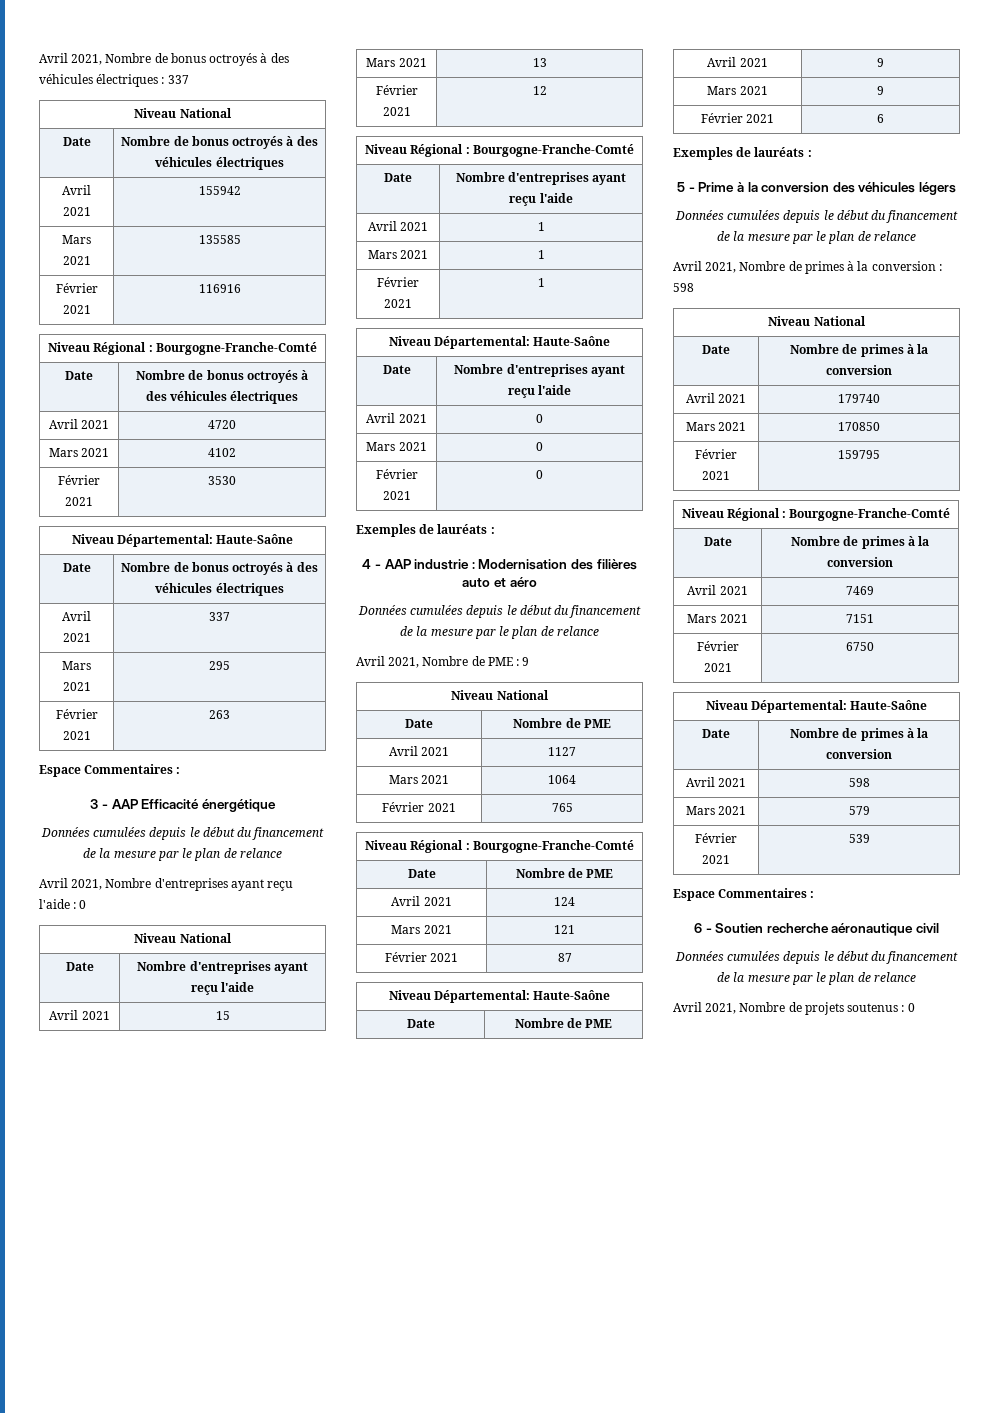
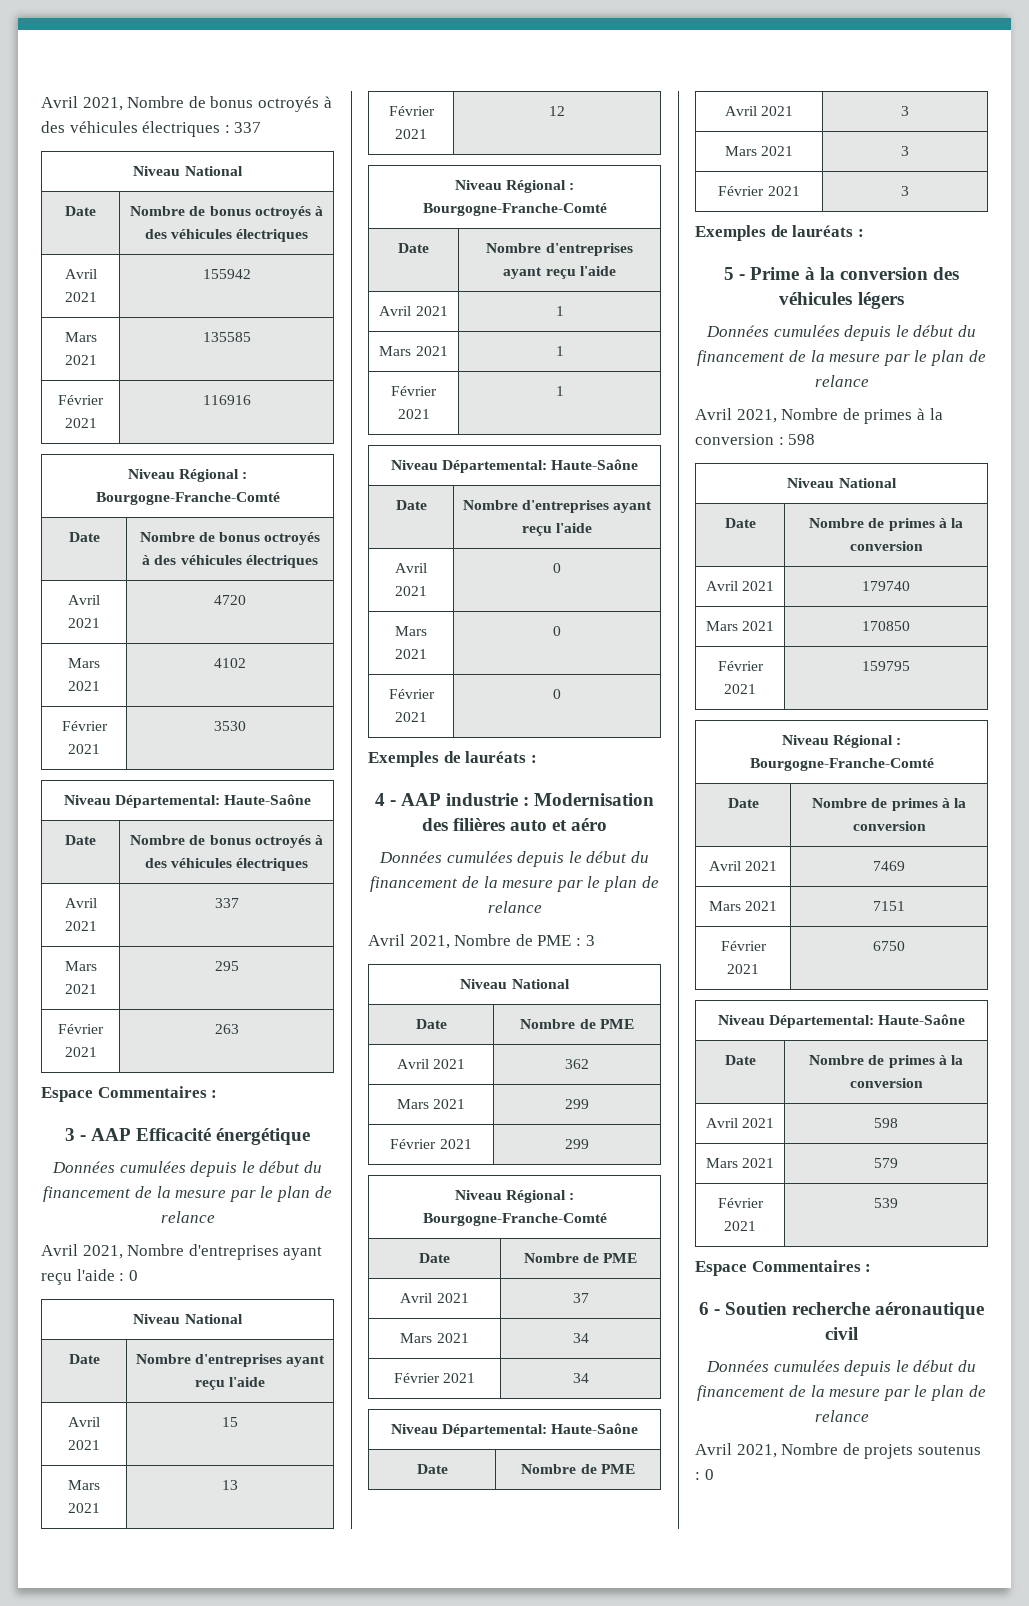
[522,657,530,666] 9 -> [585,935,595,946] 3
[548,747,576,756] [388,775,450,784] [548,775,576,784] [382,802,456,812] [551,803,573,812] 1127 // Mars 2021 | 1064 // Février 2021 | 765 -> [565,1059,589,1069] [396,1099,466,1109] [565,1099,589,1109] [390,1139,472,1149] [565,1139,589,1149] 362 // Mars 2021 | 299 // Février 2021 | 299
[554,897,575,906] [391,925,452,934] [554,925,575,934] [384,952,459,962] [557,953,572,962] 124 // Mars 2021 | 121 // Février 2021 | 87 -> [572,1293,589,1303] [400,1333,469,1343] [572,1333,589,1343] [393,1373,476,1383] [572,1373,589,1383] 37 // Mars 2021 | 34 // Février 2021 | 34
[877,58,884,67] [707,86,768,95] [877,86,884,95] [700,113,775,123] [877,114,884,123] 9 // Mars 2021 | 9 // Février 2021 | 6 -> [901,106,909,116] [724,146,794,156] [901,146,909,156] [718,186,800,196] [901,186,909,196] 3 // Mars 2021 | 3 // Février 2021 | 3

